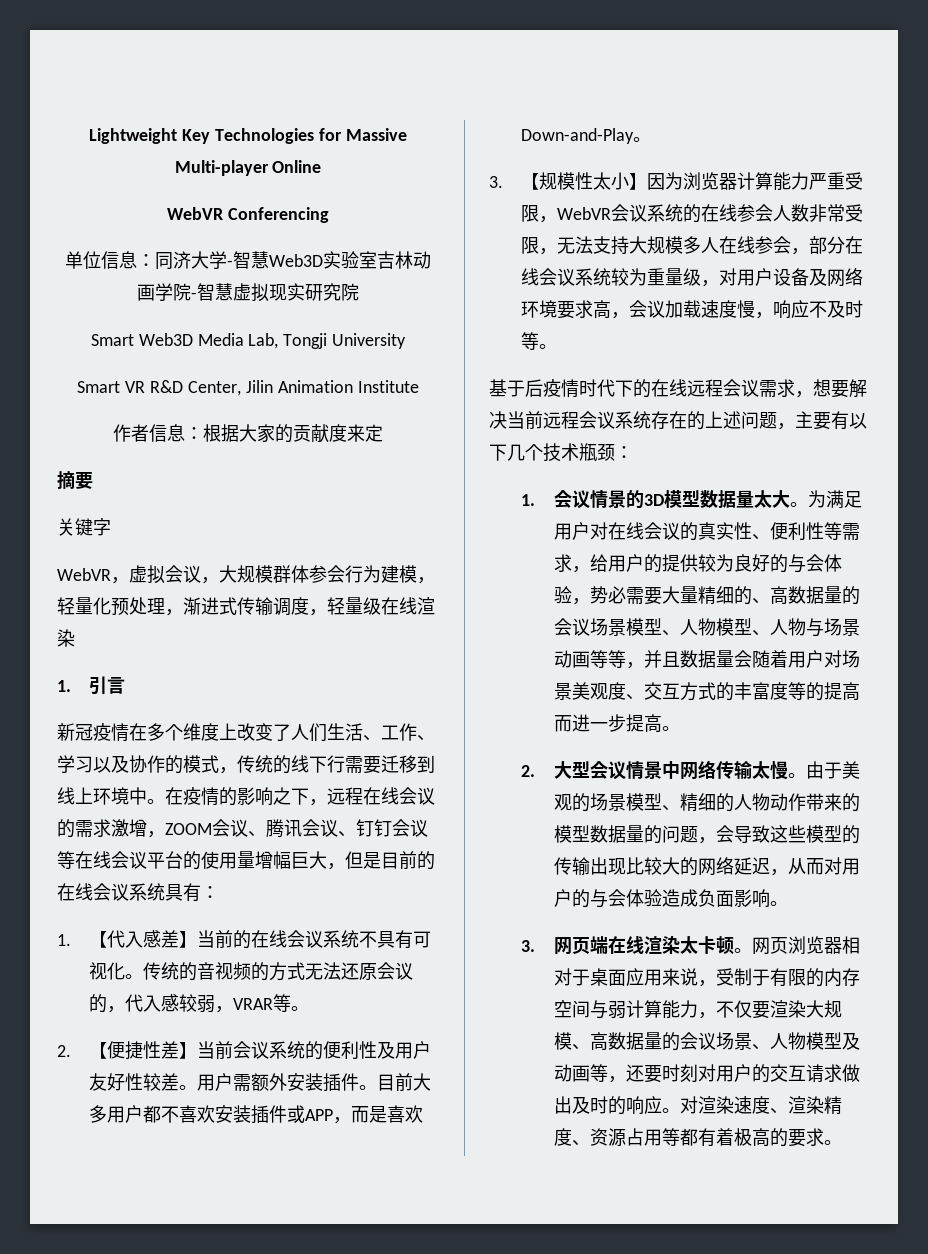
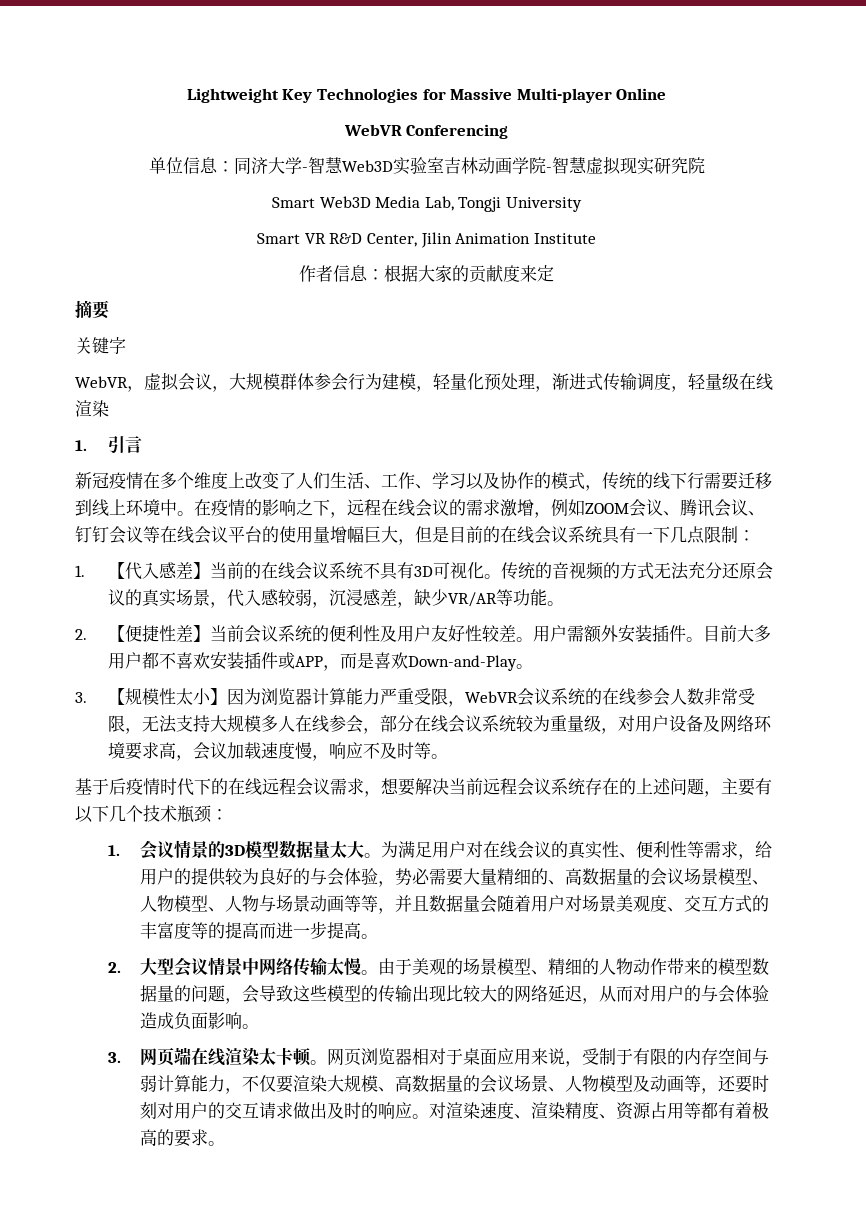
(165, 834) none -> [551,499,585,516] 例如
(201, 892) none -> [636,526,738,544] 一下几点限制
(414, 939) none -> [413,566,433,577] 3D
(342, 971) none -> [687,561,722,579] 充分
(108, 1003) none -> [141,589,210,607] 真实场景
[233,994,292,1012] VRAR等 -> [328,589,547,608] 沉浸感差，缺少VR/AR等功能

